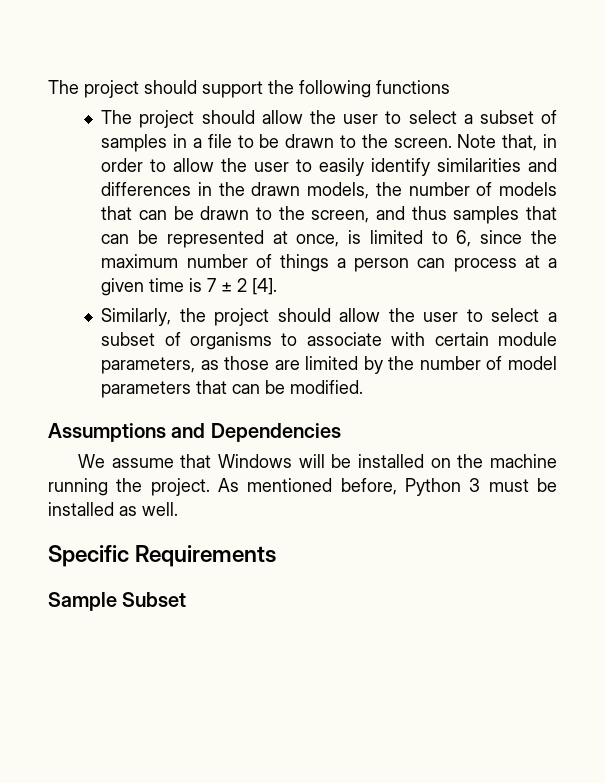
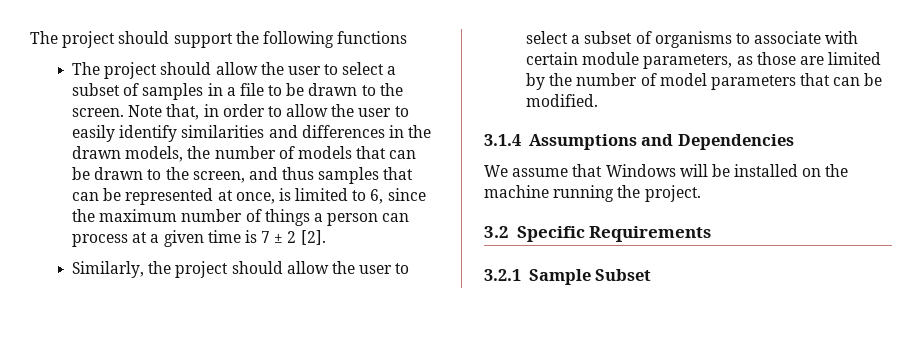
[252,278,278,295] [4]. -> [300,230,326,245] [2].
(364, 387) none -> [484,134,521,146] 3.1.4
[218,478,557,496] [48,502,178,516] As mentioned before, Python 3 must be installed as well. // -> [484,226,509,238] // 3.2
(277, 556) none -> [484,269,521,281] 3.2.1

